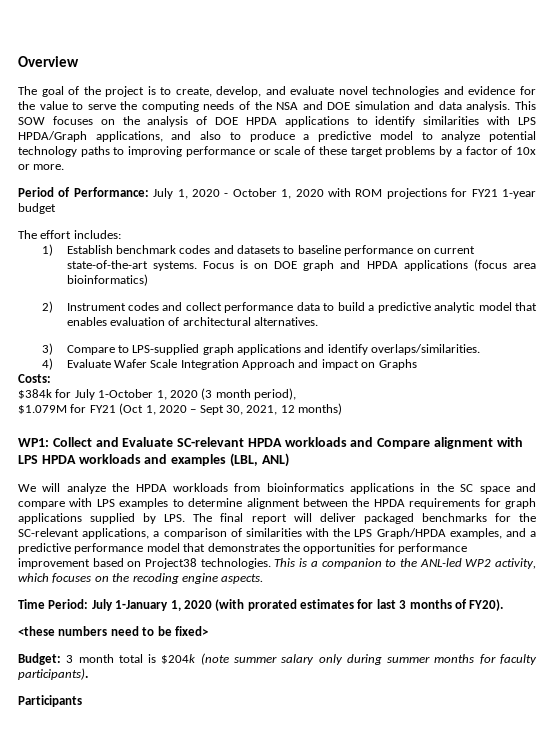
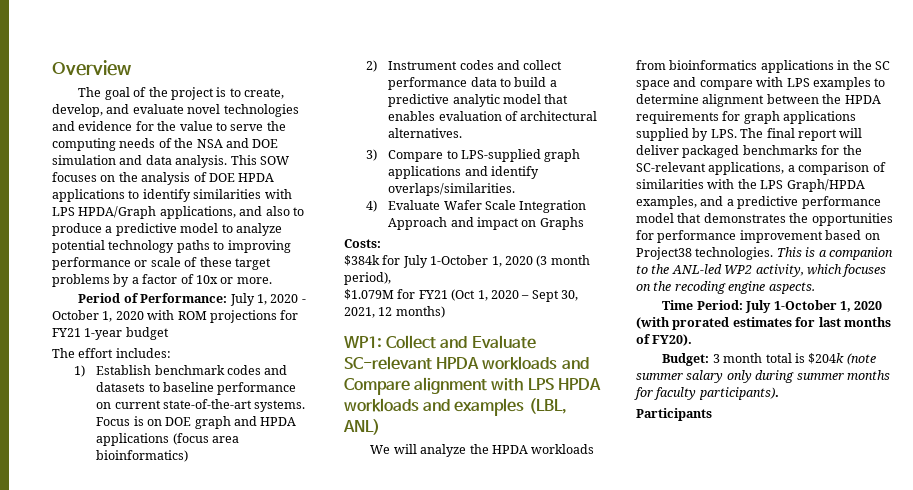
[115,600,169,611] 1-January -> [773,300,837,310] 1-October
[399,600,407,609] 3 -> (841, 322) none
[18,626,208,636] // <these numbers need to be fixed> -> (693, 340) none

